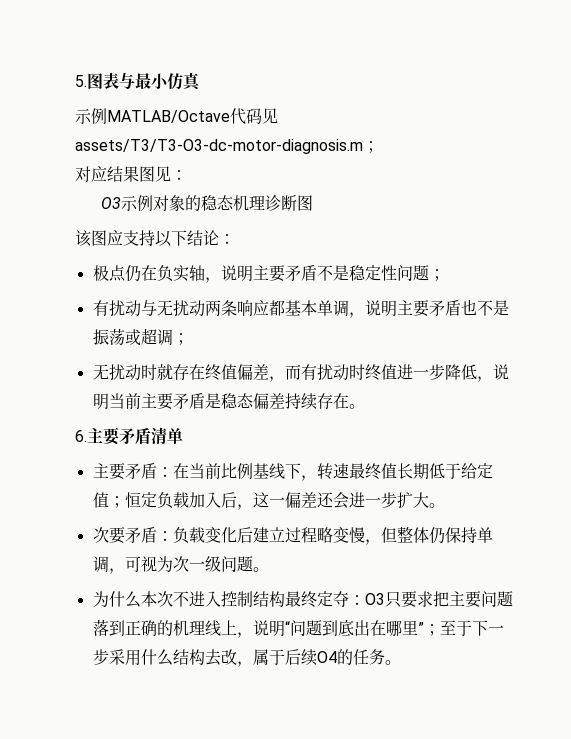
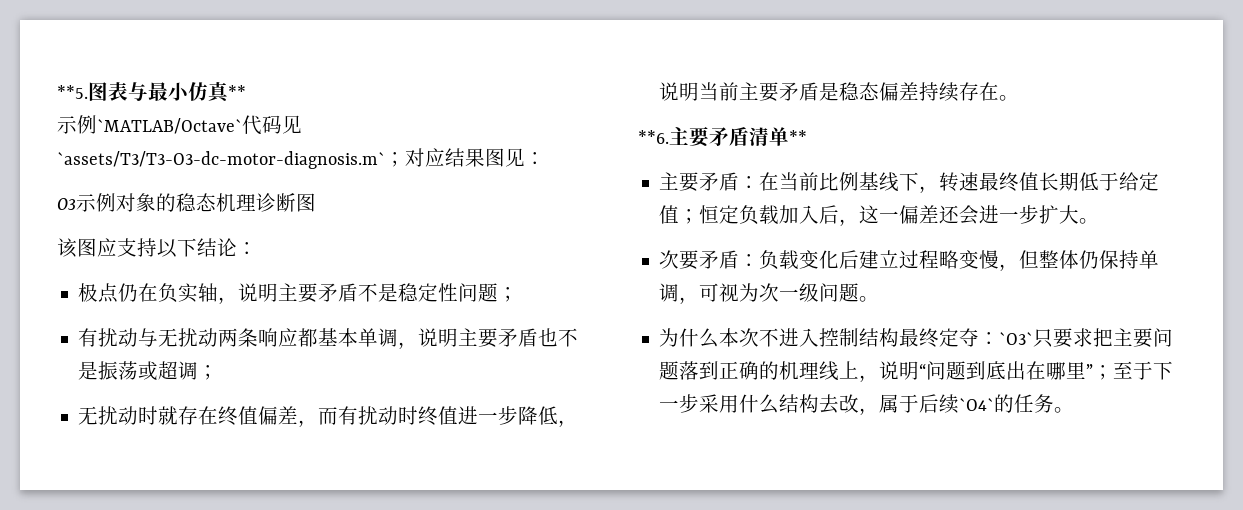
[75,75,87,87] 5. -> [57,85,88,99] **5.
[75,108,278,125] [75,139,379,154] // 示例MATLAB/Octave代码见assets/T3/T3-O3-dc-motor-diagnosis.m； // -> [228,85,246,99] [57,115,302,135] [57,151,405,169] ** // 示例`MATLAB/Octave`代码见`assets/T3/T3-O3-dc-motor-diagnosis.m`；
[75,430,87,442] 6. -> [638,130,669,144] **6.
(183, 436) none -> [789,130,807,144] **
[364,593,385,605] O3 -> [999,332,1034,345] `O3`
[316,651,337,663] O4 -> [959,398,995,411] `O4`

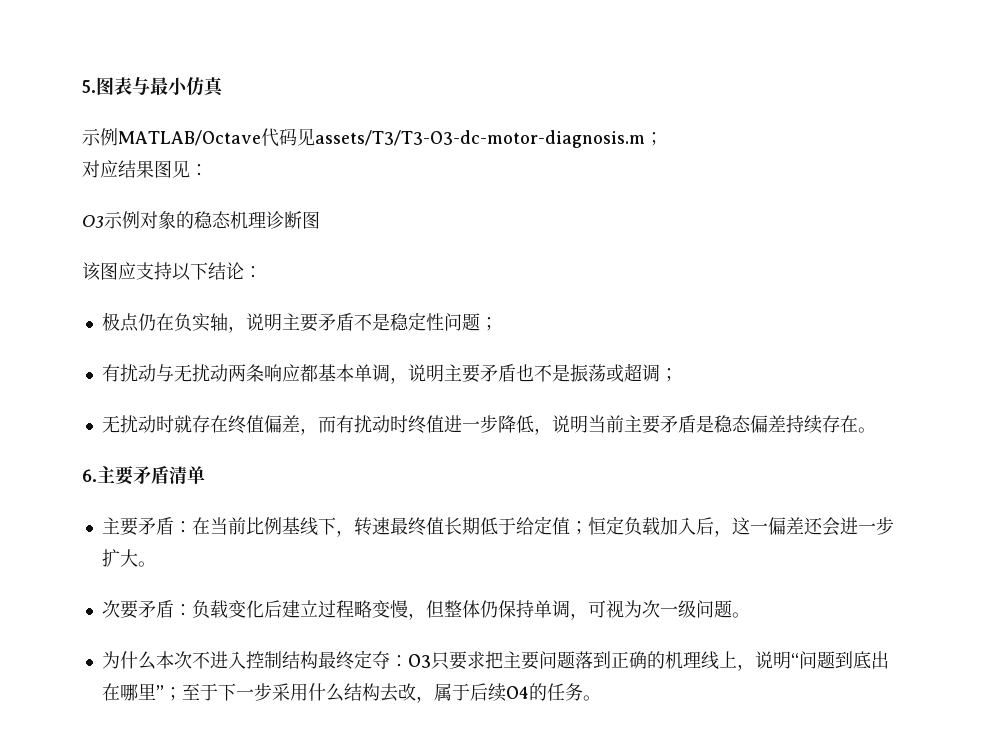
[57,85,88,99] **5. -> [82,80,96,93] 5.
[228,85,246,99] [57,115,302,135] [57,151,405,169] ** // 示例`MATLAB/Octave`代码见`assets/T3/T3-O3-dc-motor-diagnosis.m`； -> [82,128,663,148] // 示例MATLAB/Octave代码见assets/T3/T3-O3-dc-motor-diagnosis.m； //
[638,130,669,144] **6. -> [82,469,97,482] 6.
[789,130,807,144] ** -> (205, 475) none
[999,332,1034,345] `O3` -> [407,654,431,668] O3
[959,398,995,411] `O4` -> [505,686,529,699] O4

